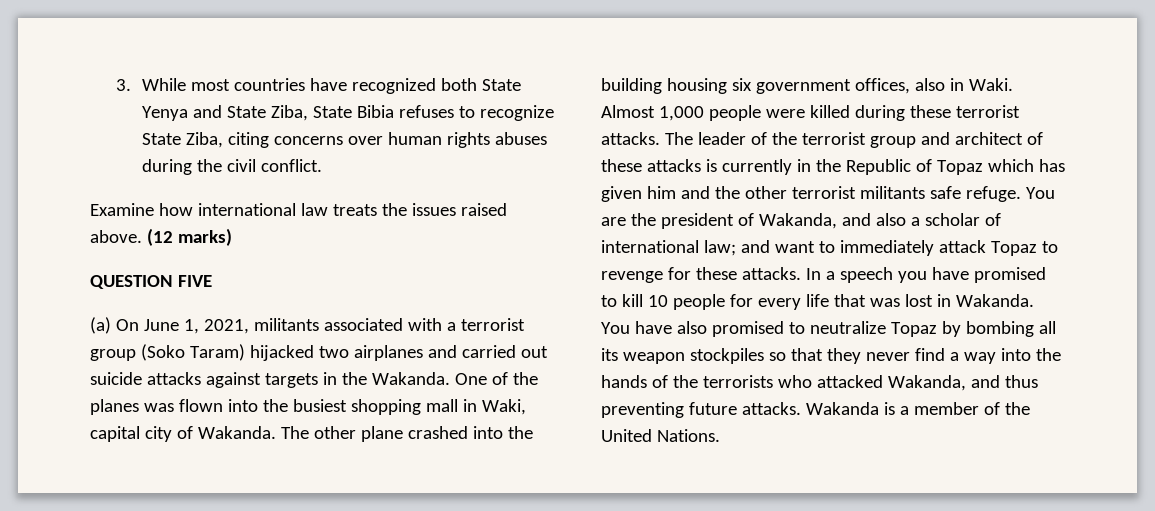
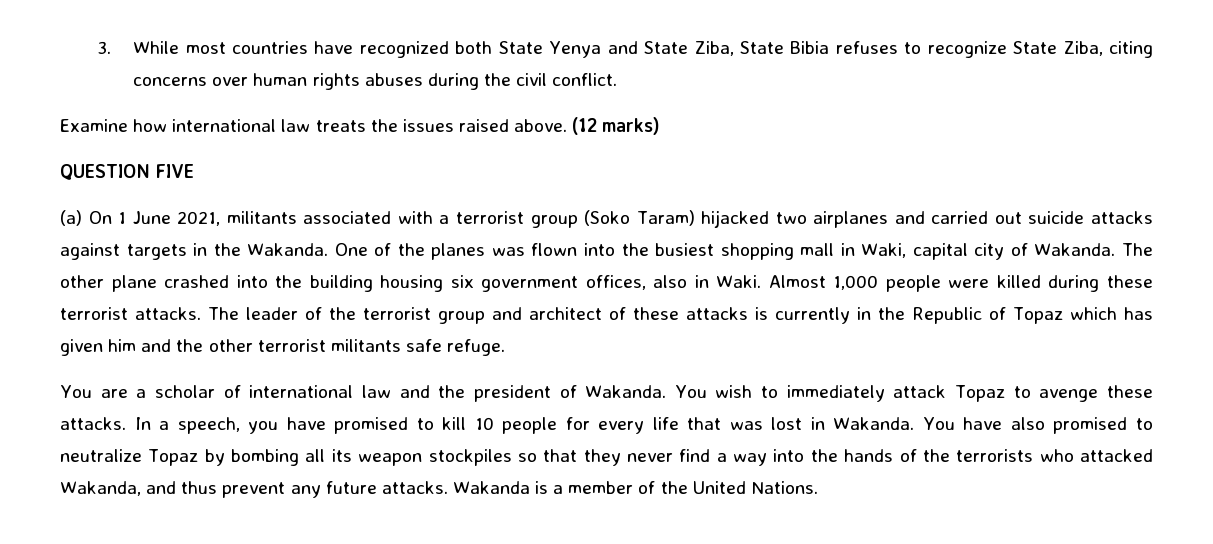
[143,319,199,334] June 1, -> [118,211,171,224] 1 June
(1021, 194) none -> (506, 347) //
[630,213,1001,229] [601,240,815,256] the president of Wakanda, and also a scholar of international law; and want -> [136,385,753,402] a scholar of international law and the president of Wakanda. You wish
[601,267,691,283] revenge for -> [1039,389,1099,402] avenge
[839,267,893,283] speech -> [177,417,240,434] speech,
[601,402,684,418] preventing -> [222,482,321,498] prevent any

